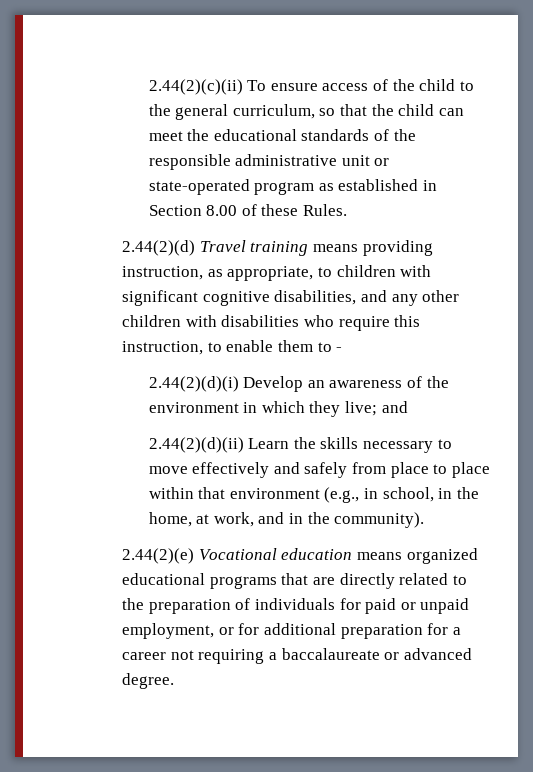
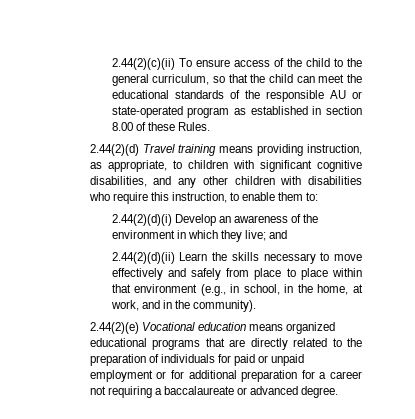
[235,154,370,166] administrative unit -> [329,90,346,99] AU
[148,205,202,216] Section -> [325,106,362,115] section
[317,342,343,352] to - -> [306,192,319,201] to:
[122,623,215,639] employment, -> [89,370,153,382] employment

